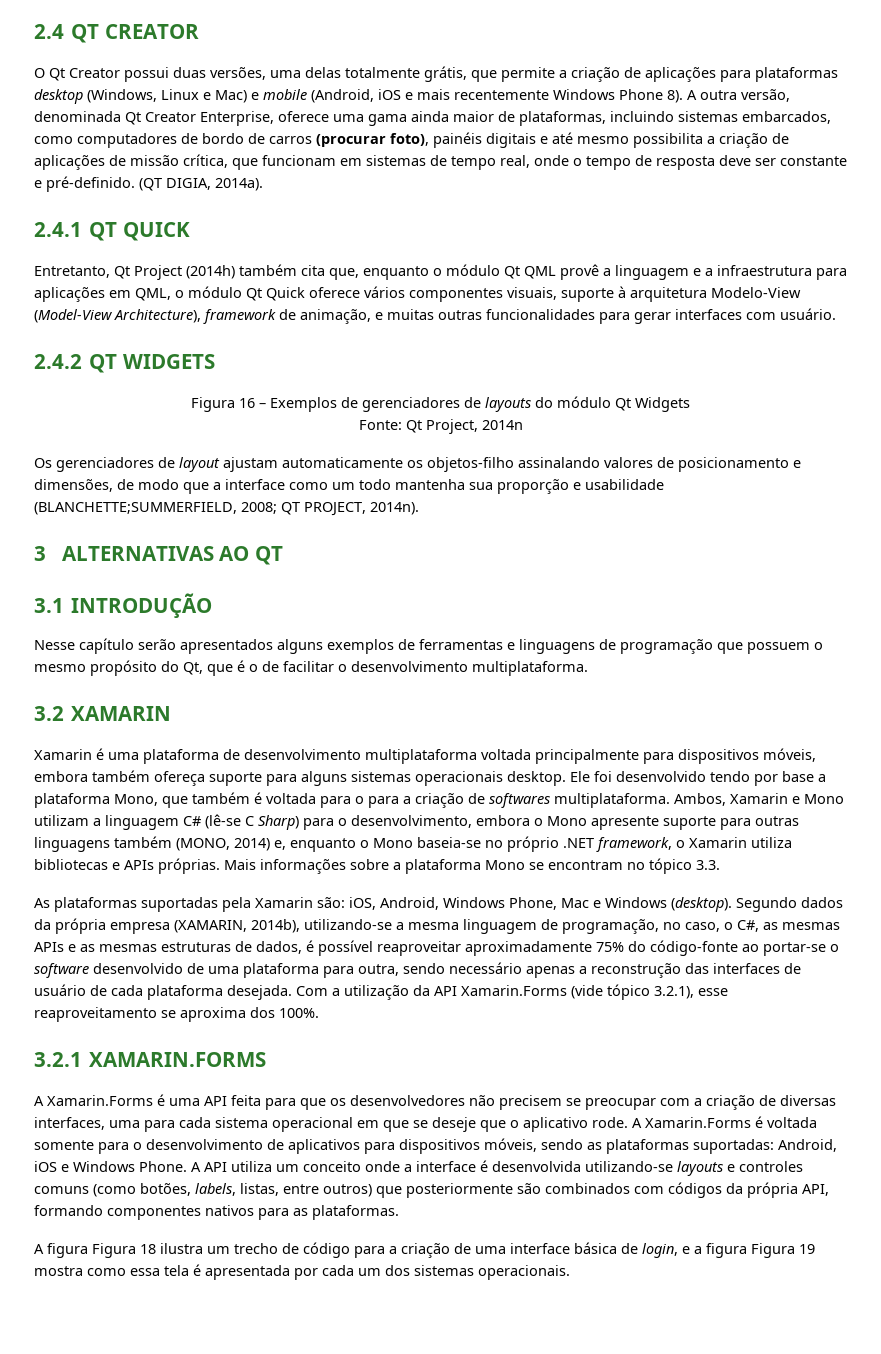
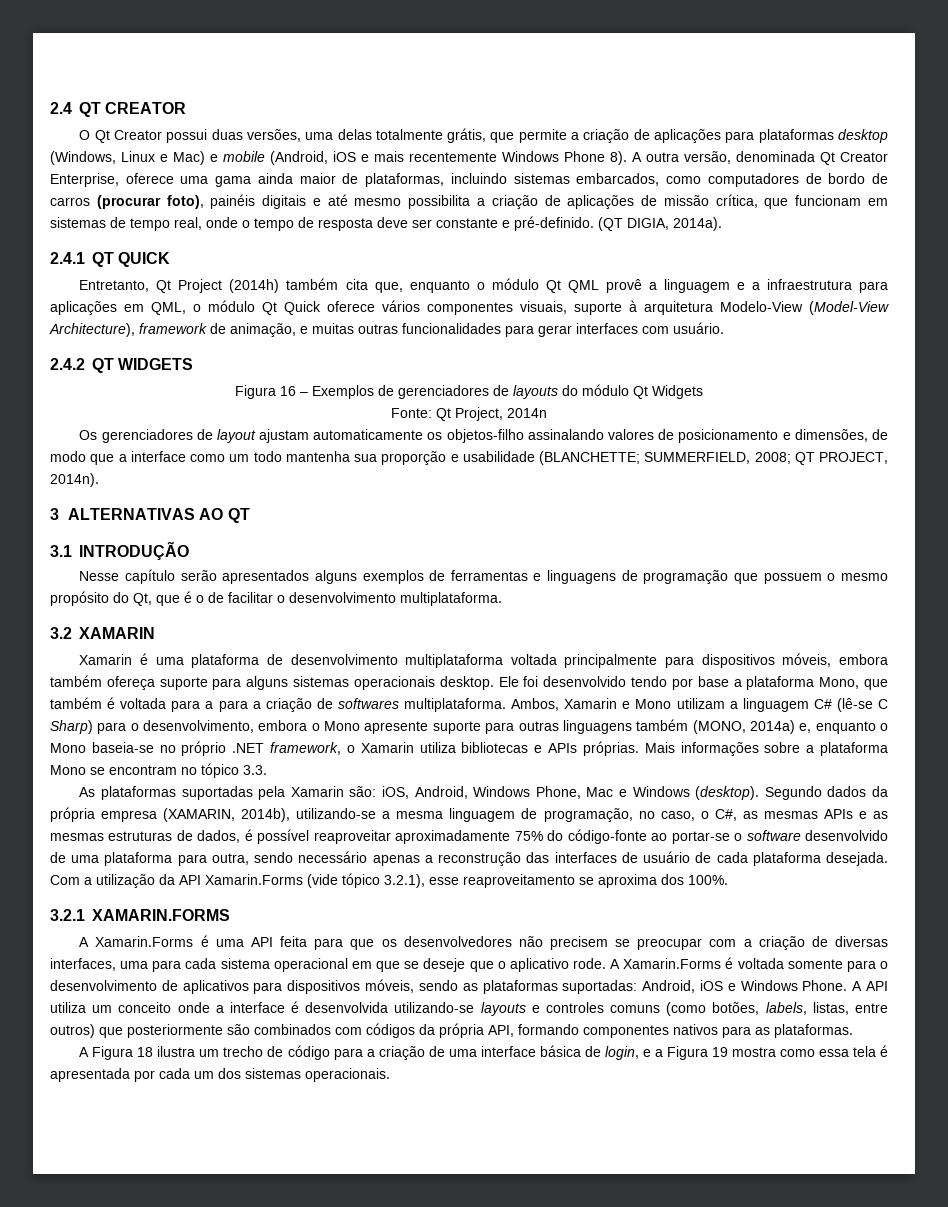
[34,502,237,515] (BLANCHETTE;SUMMERFIELD, -> [539,451,751,465] (BLANCHETTE; SUMMERFIELD,
[355,796,364,804] o -> [205,701,214,709] a
[234,838,270,851] 2014) -> [749,720,795,734] 2014a)
[47,1243,88,1258] figura -> (90, 1052) none
[706,1243,747,1258] figura -> (663, 1053) none

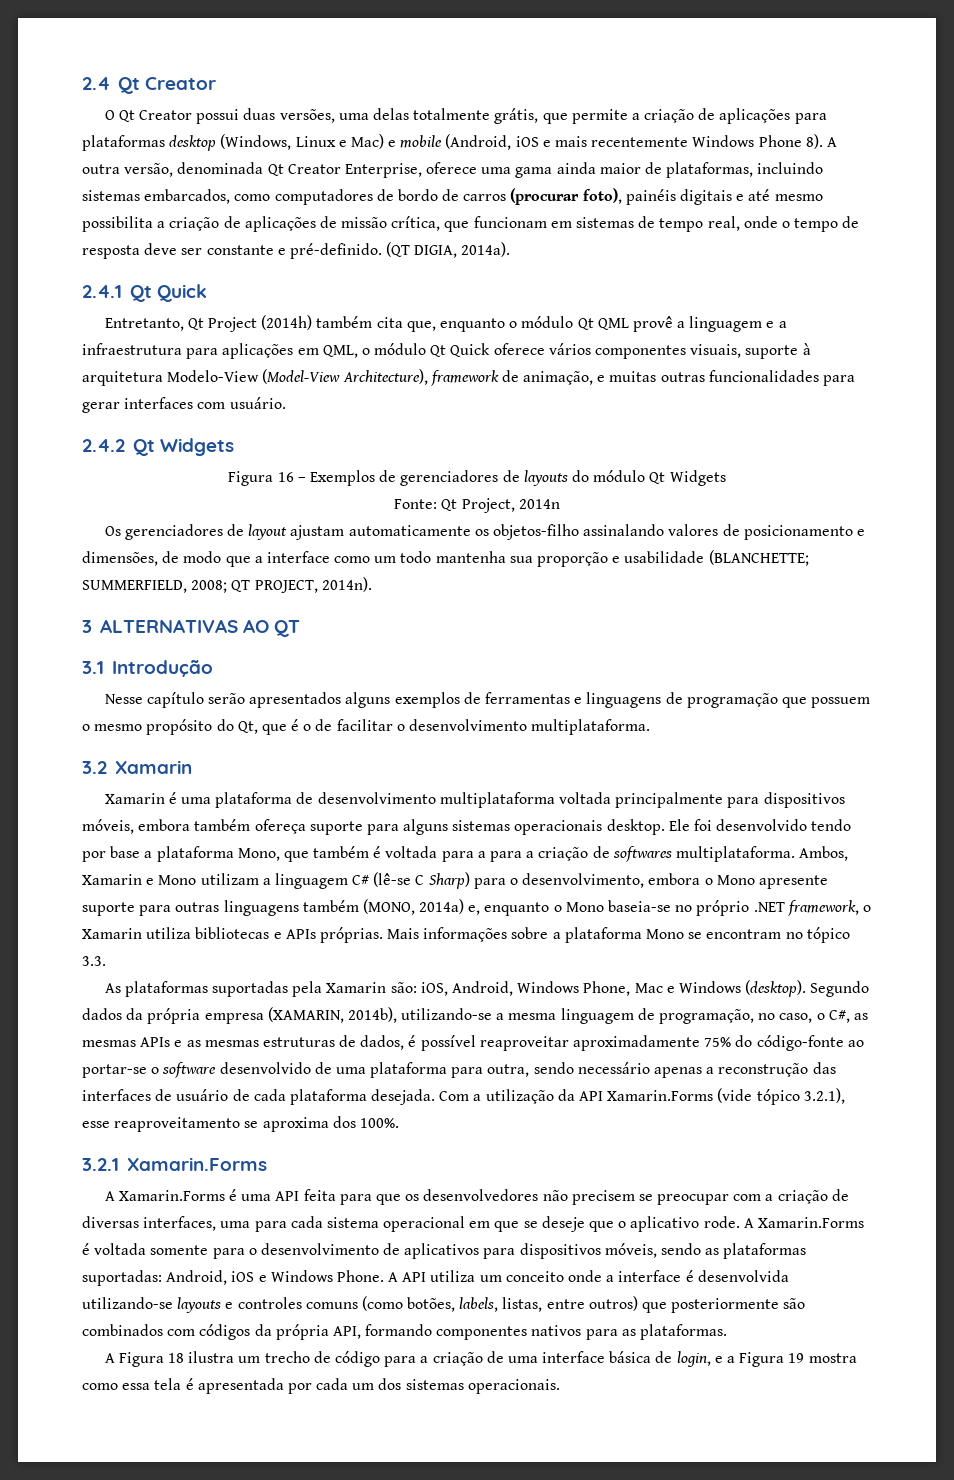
[79,102,187,117] QT CREATOR -> [117,77,216,94] Qt Creator
[92,252,171,267] QT QUICK -> [129,284,207,302] Qt Quick
[92,358,194,373] QT WIDGETS -> [132,438,234,456] Qt Widgets
[79,541,189,560] INTRODUÇÃO -> [111,660,213,677] Introdução
[79,627,155,639] XAMARIN -> [114,760,192,774] Xamarin
[92,909,230,921] XAMARIN.FORMS -> [126,1157,267,1171] Xamarin.Forms

